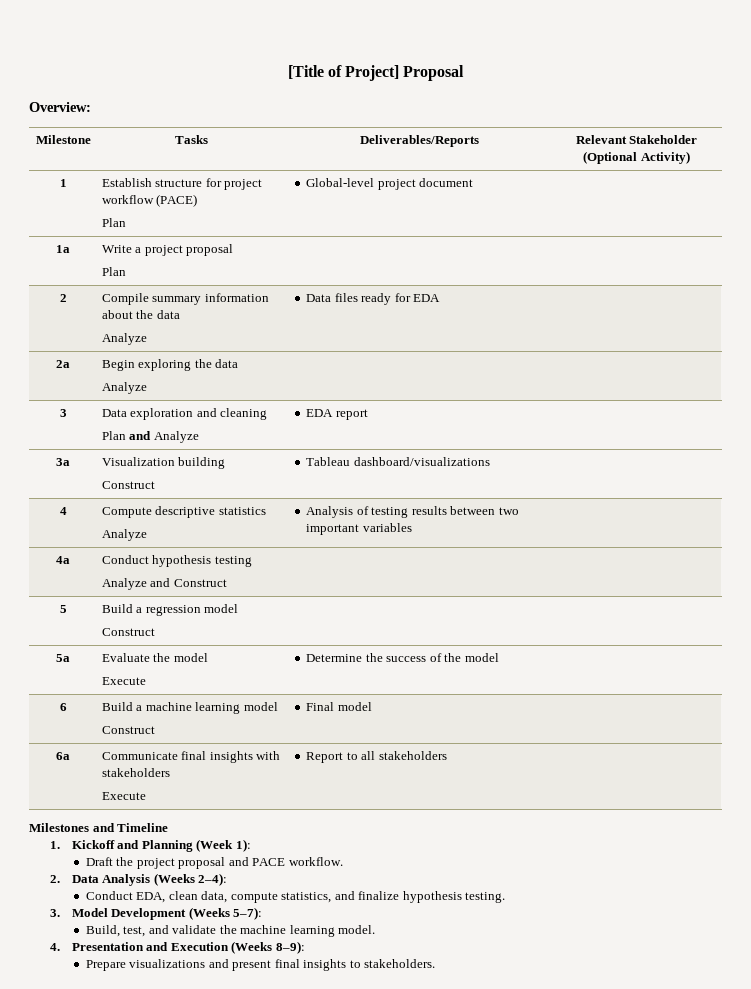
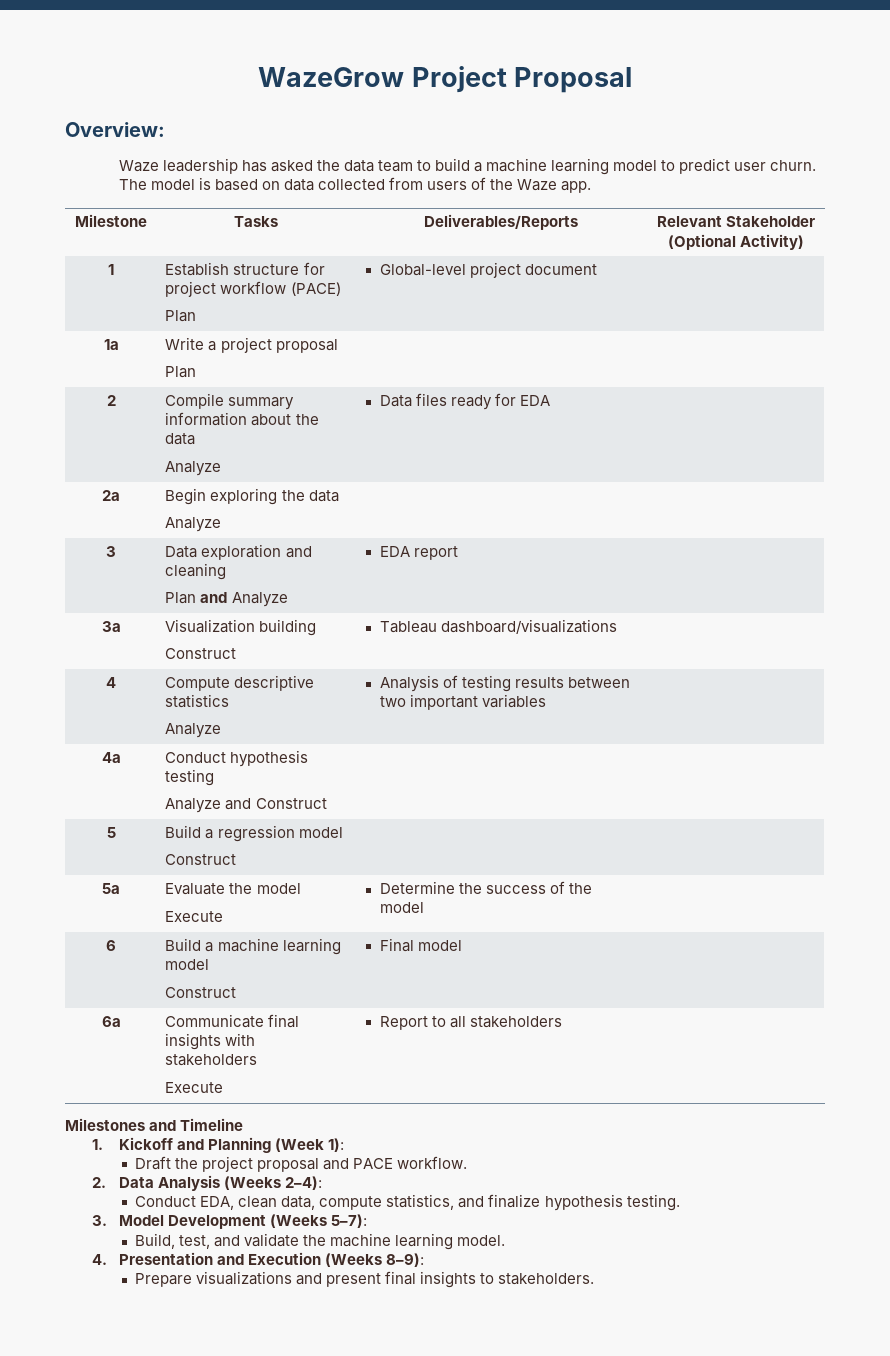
[287,65,400,81] [Title of Project] -> [258,66,507,93] WazeGrow Project
(91, 107) none -> [118,158,817,175] [118,177,592,193] // Waze leadership has asked the data team to build a machine learning model to predict user churn. The model is based on data collected from users of the Waze app.

